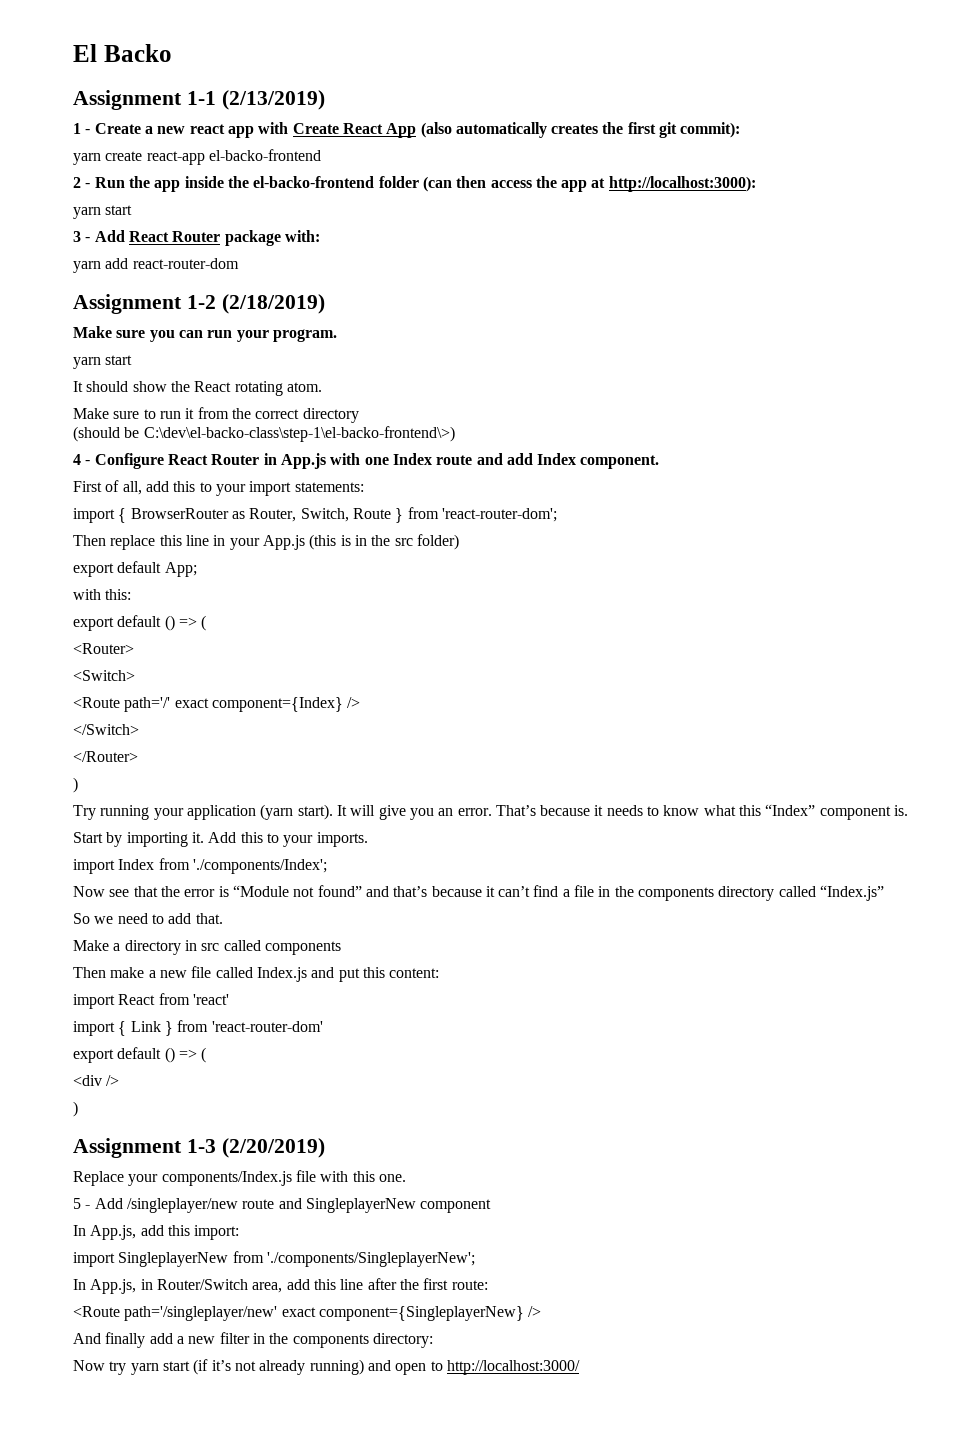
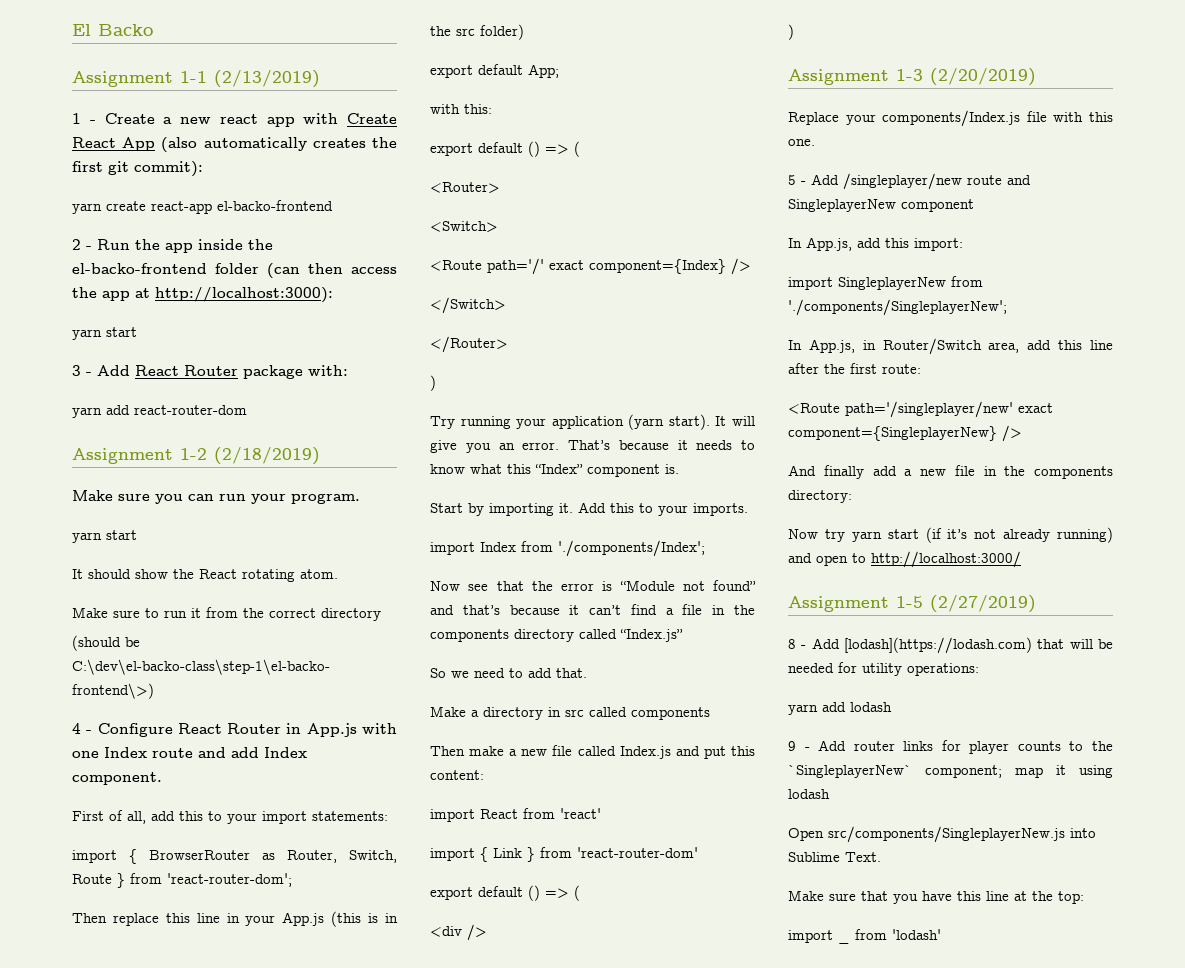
[219,1332,250,1344] filter -> [954,465,975,476] file
(580, 1367) none -> [788,595,1036,613] [788,637,1113,654] [788,662,979,676] [788,702,892,715] [788,740,1113,754] [788,765,1113,778] [788,789,830,799] [788,826,1096,843] [788,852,881,862] [788,890,1084,904] [788,930,850,944] [855,929,941,940] // Assignment 1-5 (2/27/2019) // 8 - Add [lodash](https://lodash.com) that will be needed for utility operations: // yarn add lodash // 9 - Add router links for player counts to the `SingleplayerNew` component; map it using lodash // Open src/components/SingleplayerNew.js into Sublime Text. // Make sure that you have this line at the top: // import _ from 'lodash'

